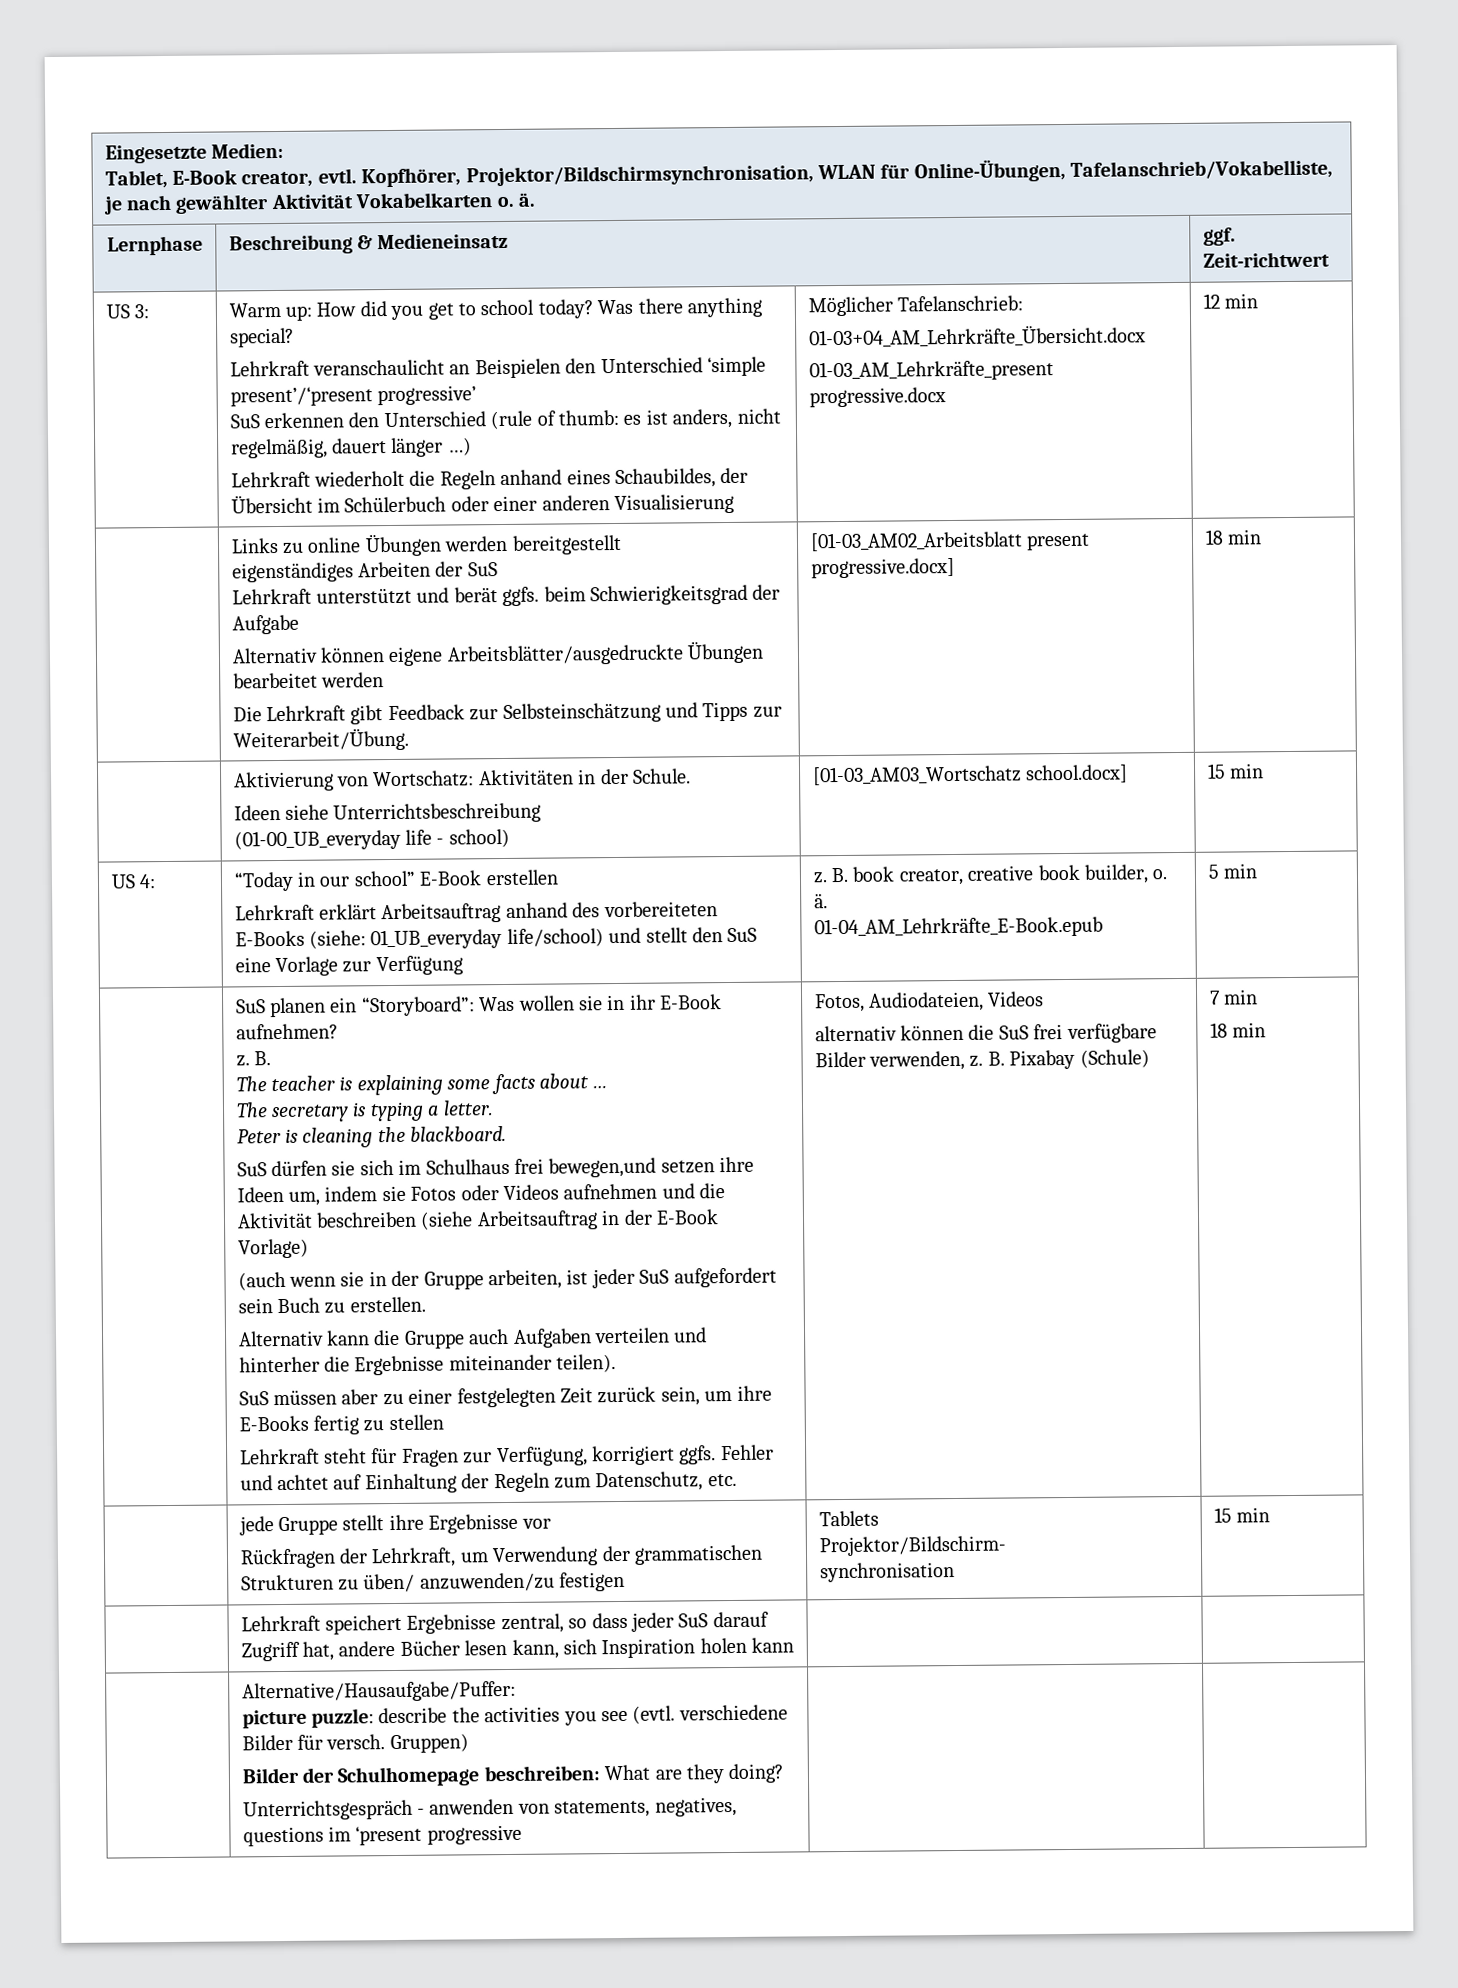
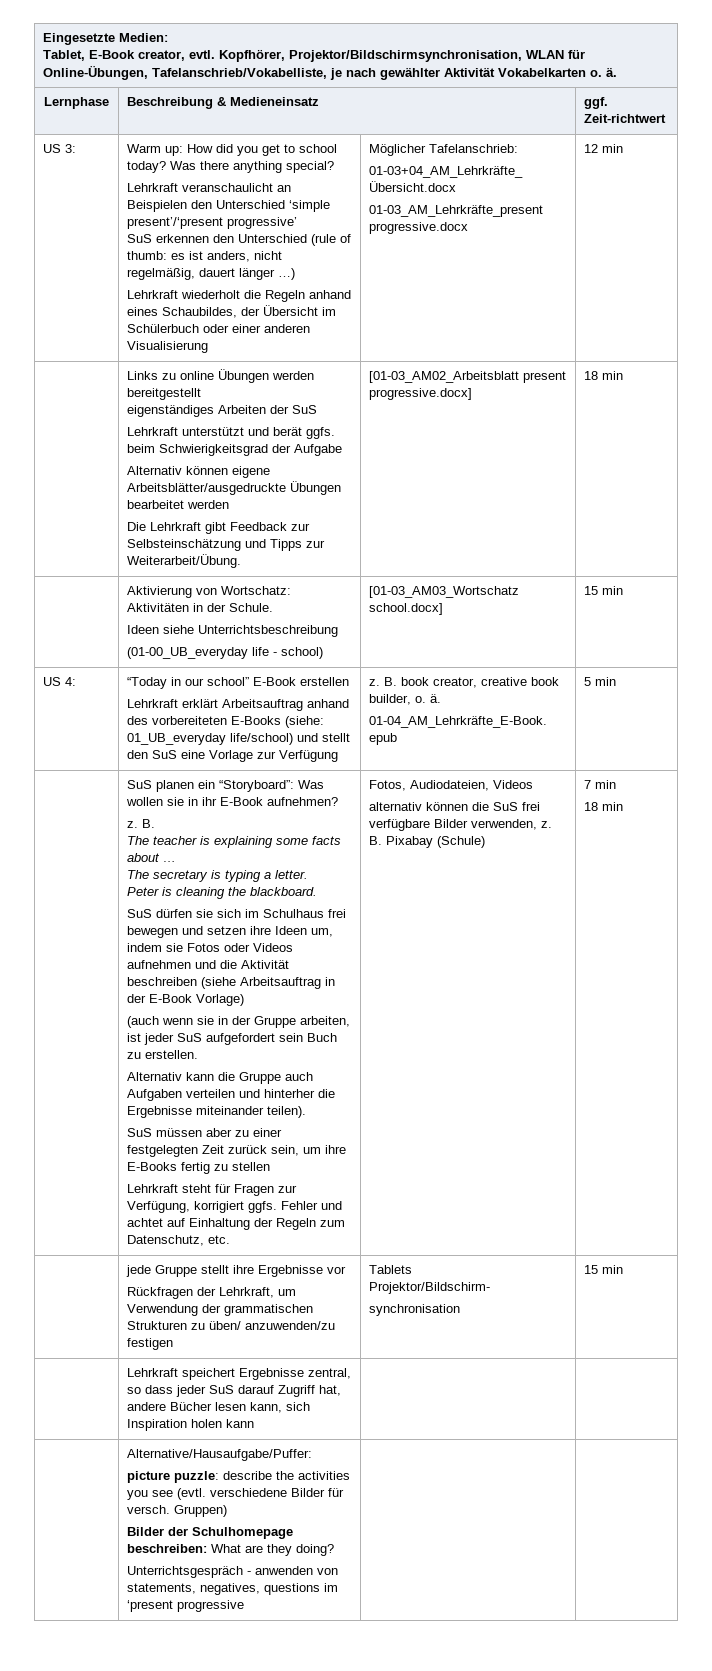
[548,1157,657,1178] bewegen,und -> [127,926,204,938] bewegen und

